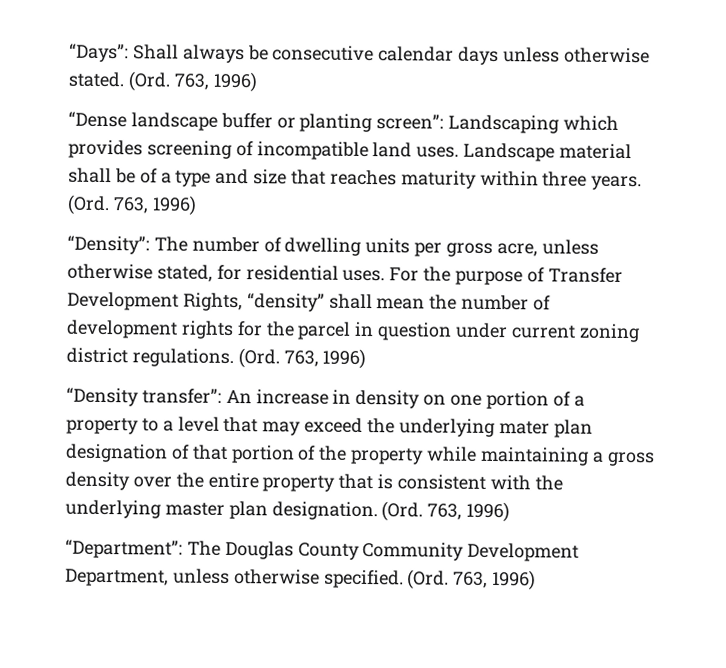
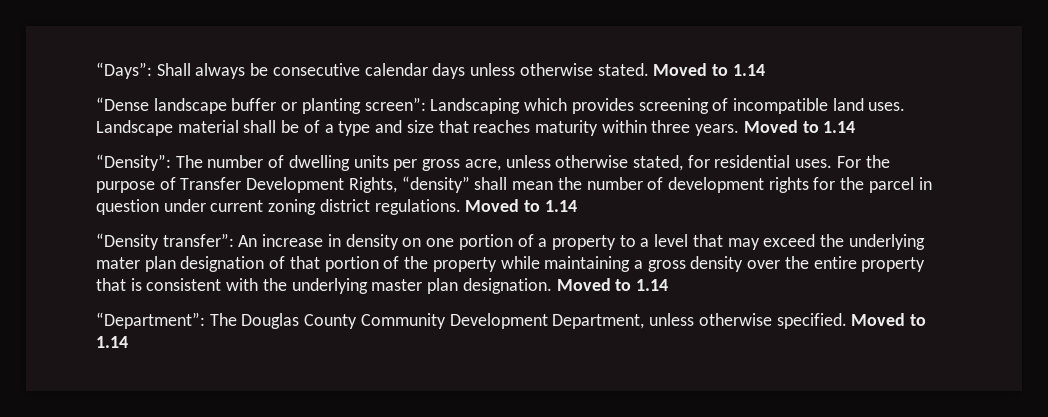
[127,71,258,93] (Ord. 763, 1996) -> [653,63,765,76] Moved to 1.14
[67,194,197,216] (Ord. 763, 1996) -> [743,120,856,133] Moved to 1.14
[237,348,367,370] (Ord. 763, 1996) -> [465,199,577,212] Moved to 1.14
[381,501,511,523] (Ord. 763, 1996) -> [556,278,668,291] Moved to 1.14
[407,569,537,591] (Ord. 763, 1996) -> [851,313,926,326] [96,336,128,348] Moved to 1.14

